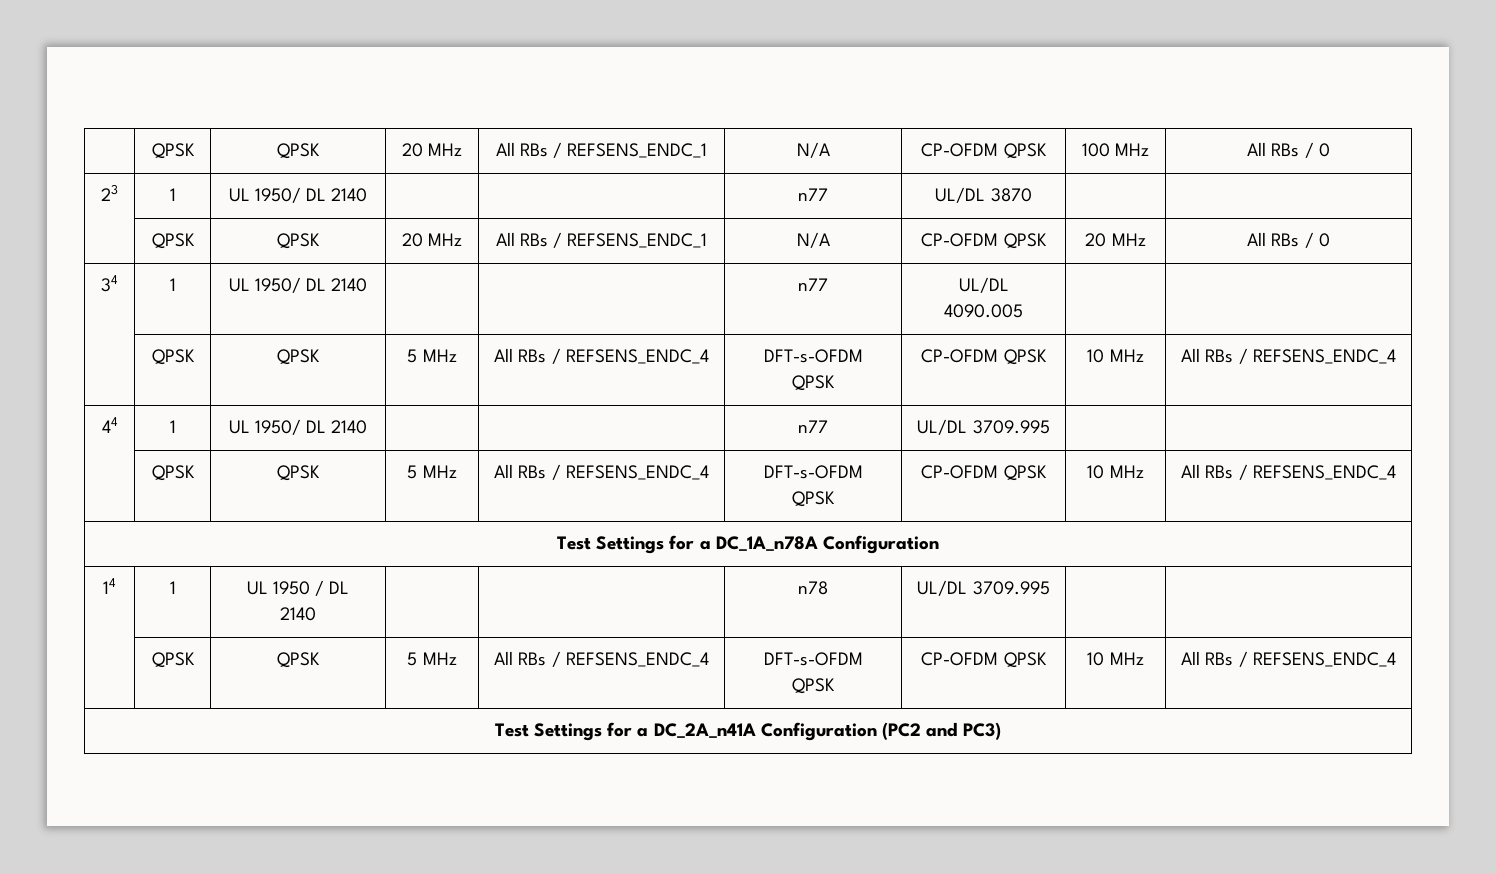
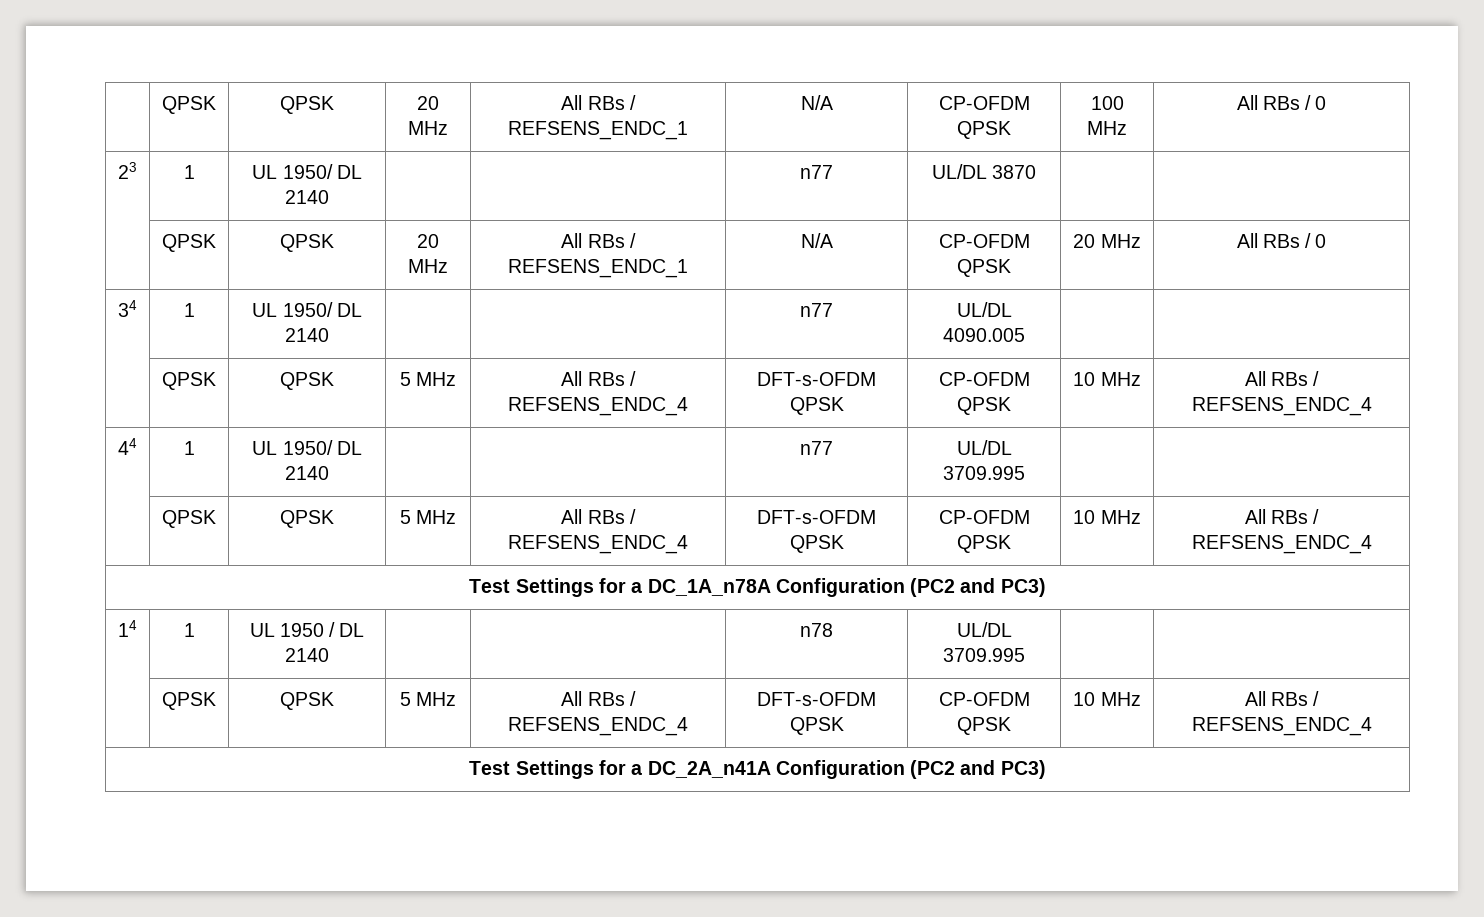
(939, 544) none -> [910,578,1046,597] (PC2 and PC3)

